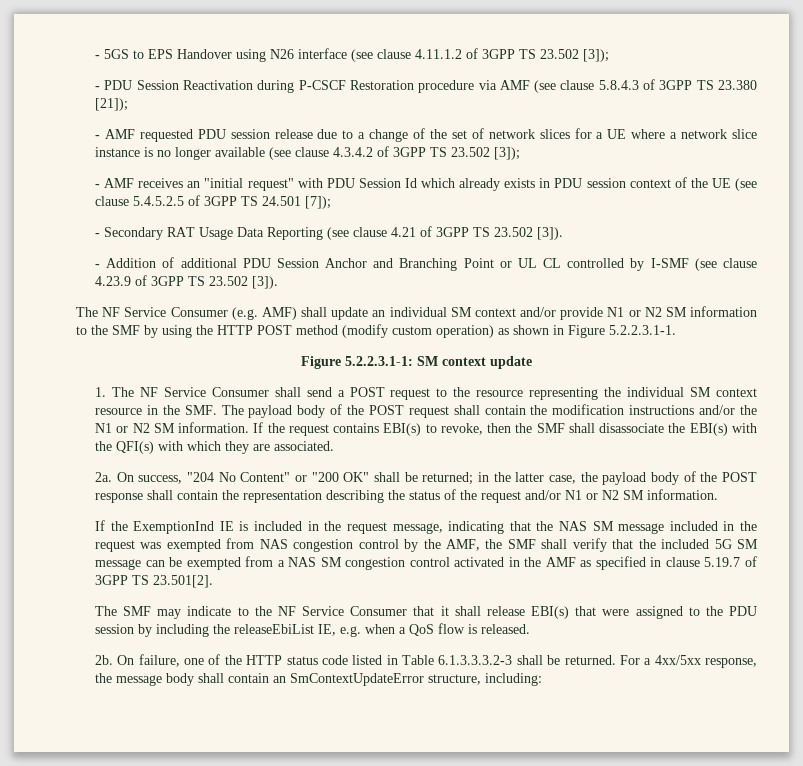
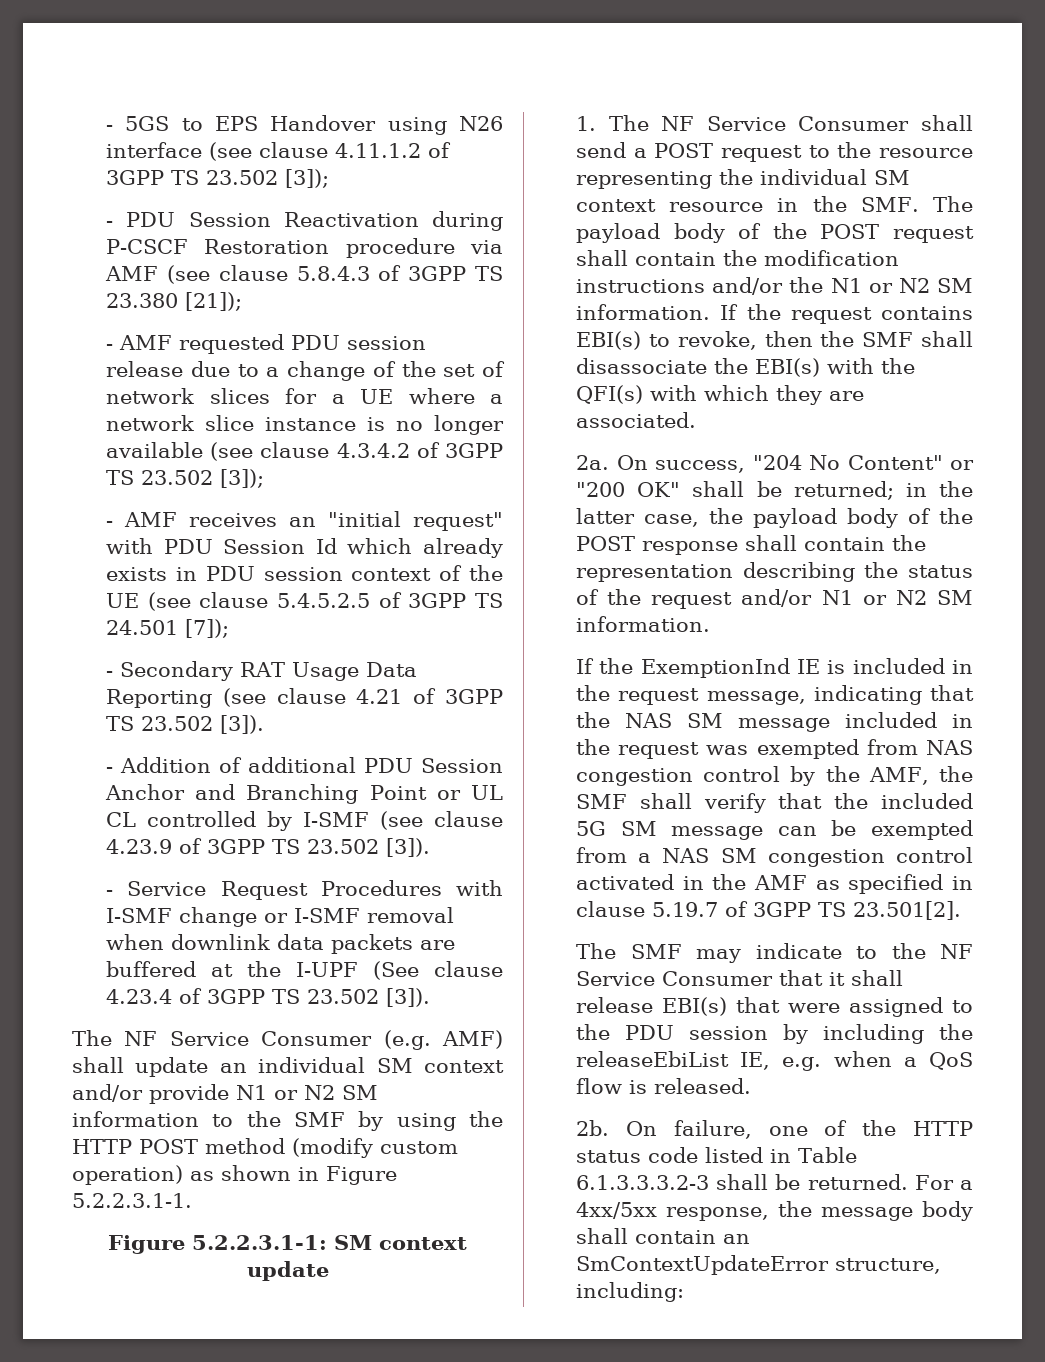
(278, 282) none -> [106,880,503,900] [106,907,455,927] [106,934,456,954] [106,961,503,980] [106,988,431,1007] // - Service Request Procedures with I-SMF change or I-SMF removal when downlink data packets are buffered at the I-UPF (See clause 4.23.4 of 3GPP TS 23.502 [3]).

